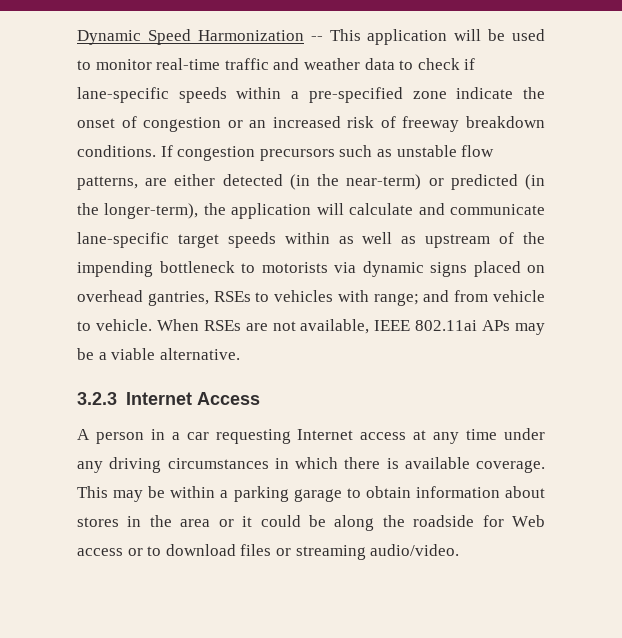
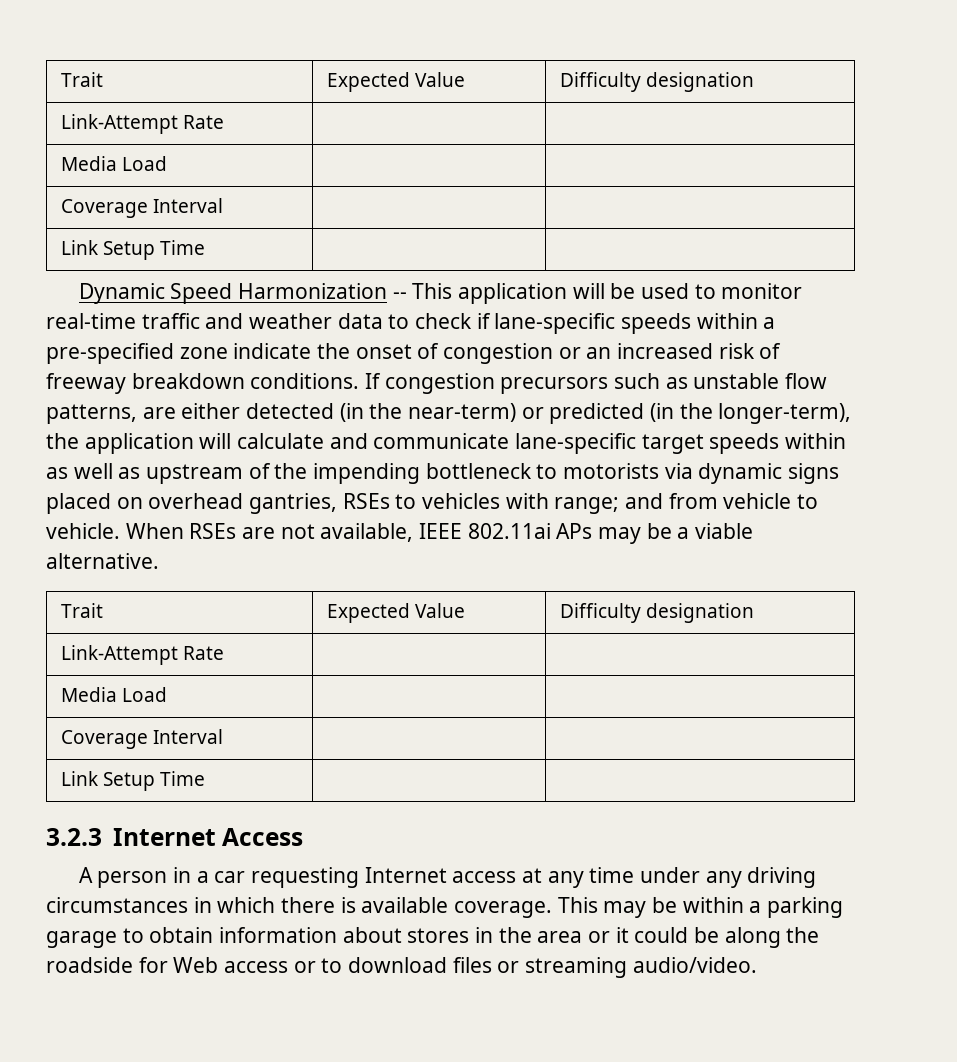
(77, 37) none -> [60,72,103,87] [326,72,465,92] [559,72,754,92] [60,114,224,134] [60,156,167,171] [60,198,223,218] [60,240,206,260] Trait | Expected Value | Difficulty designation // Link-Attempt Rate | | // Media Load | | // Coverage Interval | | // Link Setup Time | | //
(240, 354) none -> [60,603,103,618] [326,603,465,623] [559,603,754,623] [60,645,224,665] [60,687,167,702] [60,729,223,749] [60,771,206,791] // Trait | Expected Value | Difficulty designation // Link-Attempt Rate | | // Media Load | | // Coverage Interval | | // Link Setup Time | |

